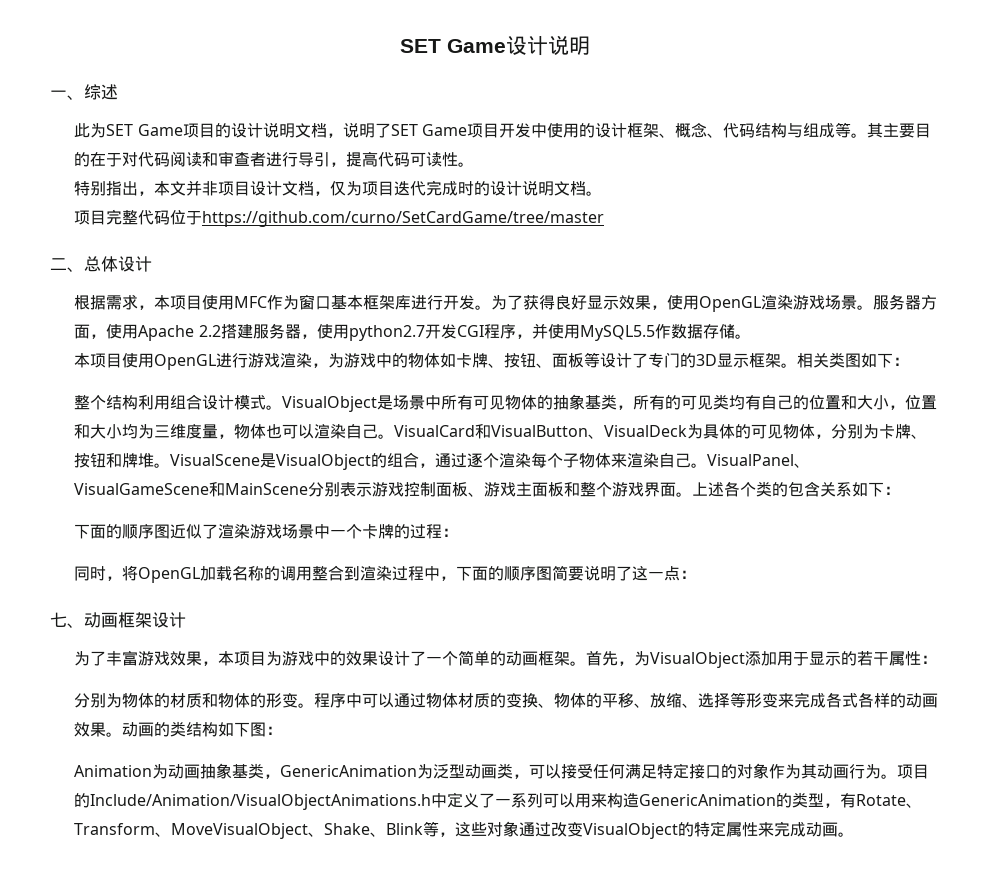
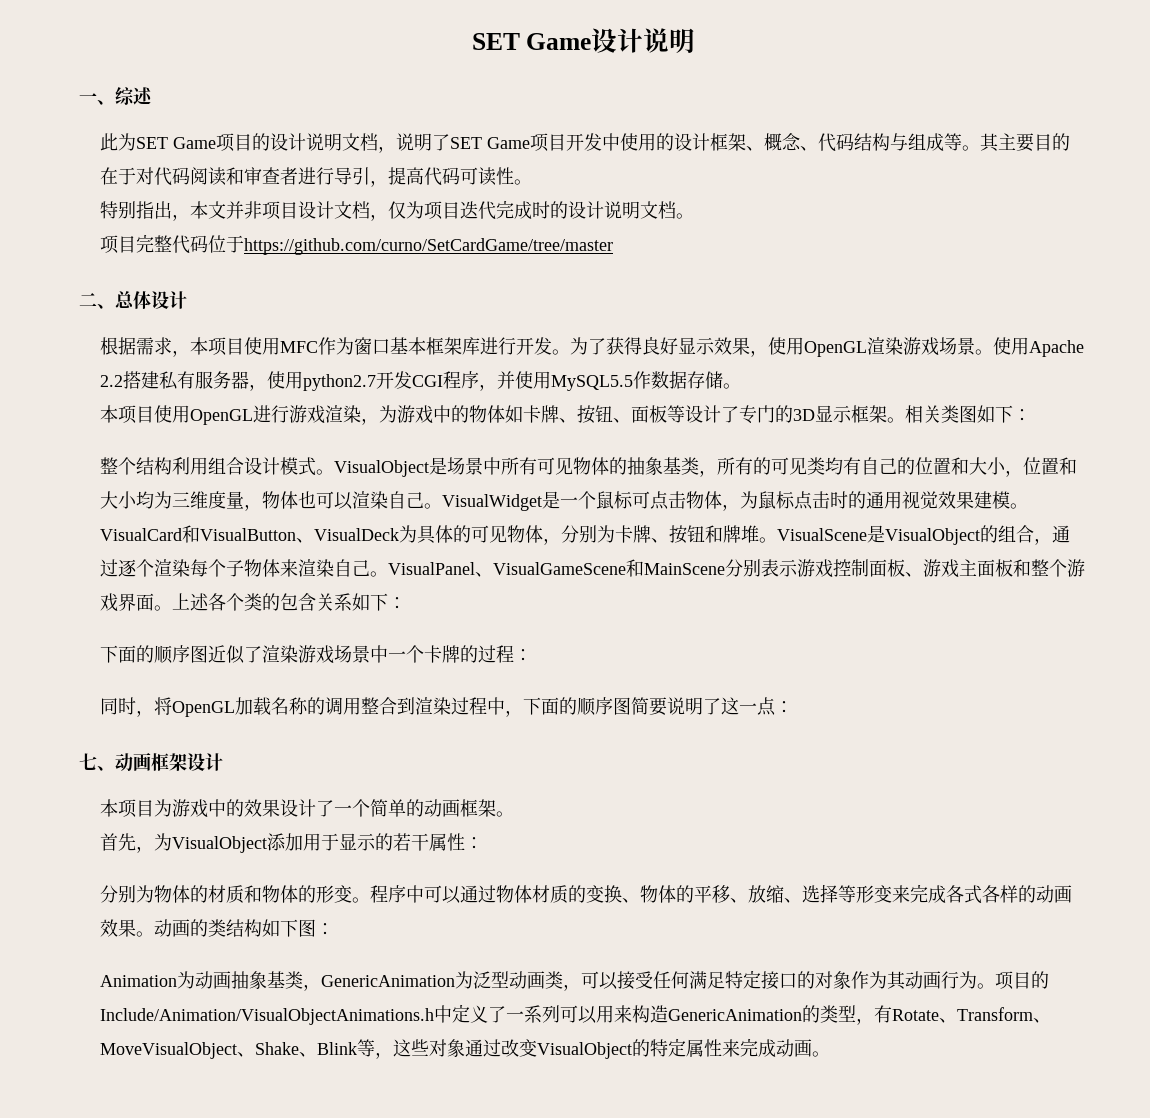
[873,294,938,310] [74,324,107,339] 服务器方面， -> (994, 352) none
(253, 331) none -> [159,371,196,390] 私有
(395, 436) none -> [442,491,1029,511] VisualWidget是一个鼠标可点击物体，为鼠标点击时的通用视觉效果建模。
[74,650,219,666] 为了丰富游戏效果， -> (223, 762) none
(587, 663) none -> (515, 814) //

